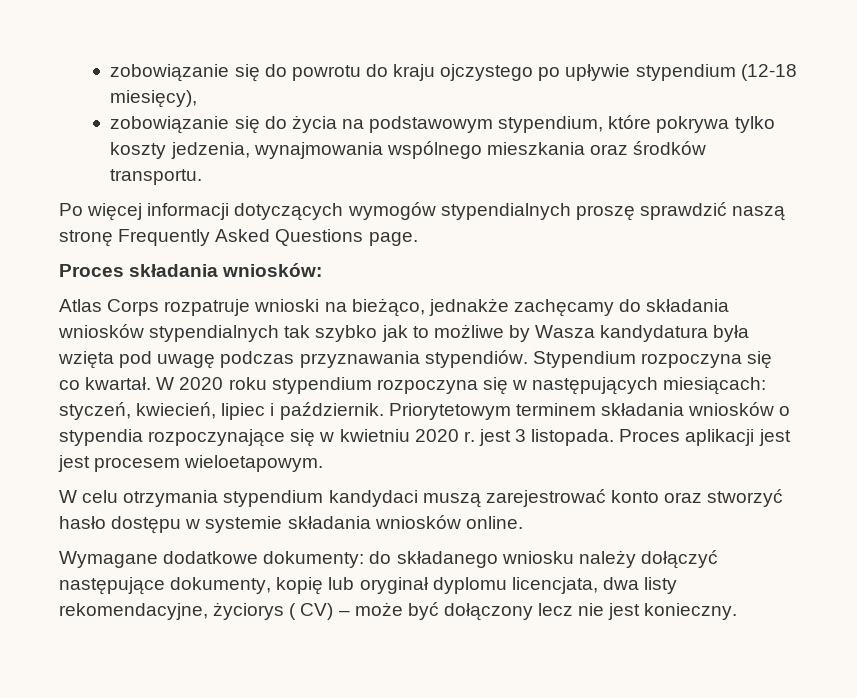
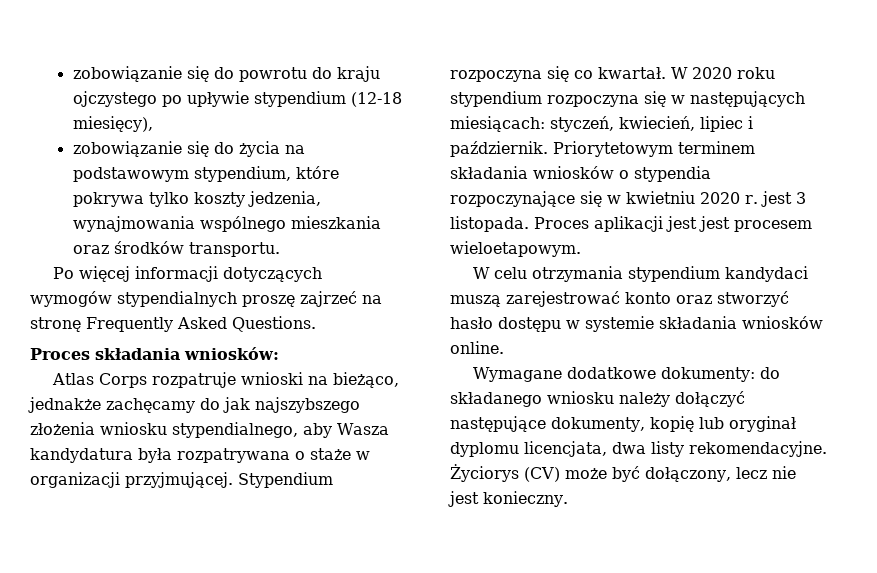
[639,202,786,221] sprawdzić naszą -> [300,291,382,307] zajrzeć na
[275,229,418,246] Questions page. -> [232,316,316,332] Questions.
[646,299,730,312] [58,324,750,342] [58,350,528,369] składania wniosków stypendialnych tak szybko jak to możliwe by Wasza kandydatura była wzięta pod uwagę podczas przyznawania stypendiów. -> [223,397,360,413] [30,422,389,438] [30,448,370,463] [30,472,233,488] jak najszybszego złożenia wniosku stypendialnego, aby Wasza kandydatura była rozpatrywana o staże w organizacji przyjmującej.
[59,602,350,620] rekomendacyjne, życiorys ( CV) – -> [689,441,827,457] [450,464,560,482] rekomendacyjne. Życiorys (CV)
[443,603,533,621] dołączony -> [645,467,731,482] dołączony,

